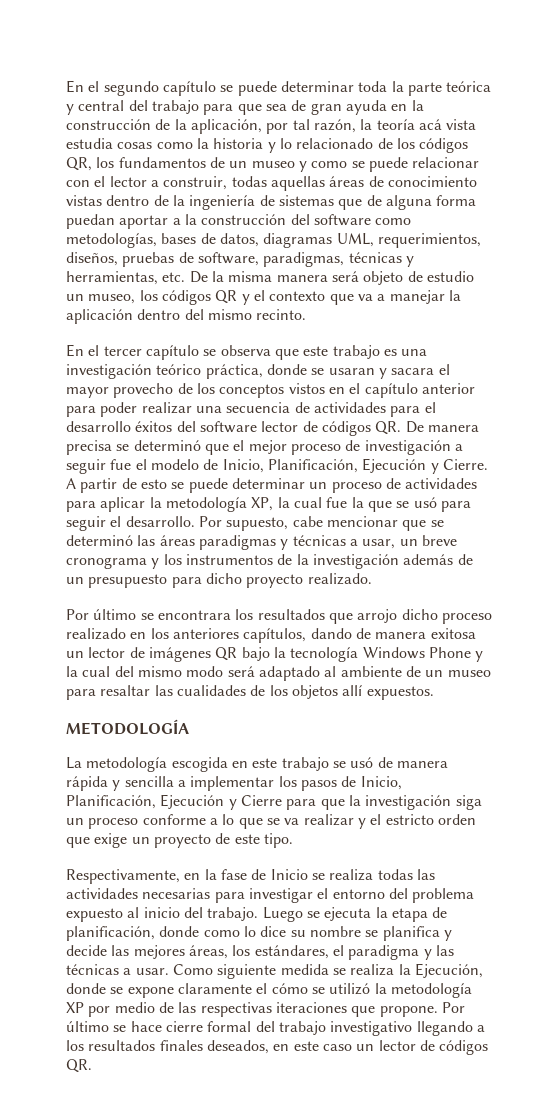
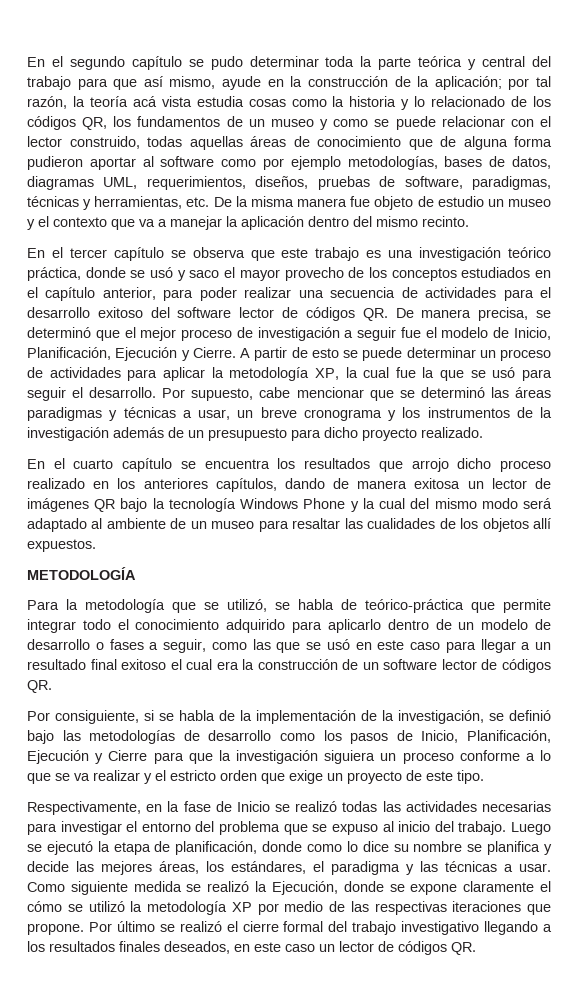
[237,81,277,96] puede -> [210,56,243,70] pudo
[265,100,387,115] sea de gran ayuda -> [143,76,262,90] así mismo, ayude
[190,119,262,134] aplicación, -> [434,76,502,90] aplicación;
[150,176,228,190] a construir, -> [69,136,140,149] construido,
[66,195,477,210] [66,214,412,229] vistas dentro de la ingeniería de sistemas que de alguna forma puedan aportar a la construcción del software como -> [408,136,552,150] [27,156,341,170] que de alguna forma pudieron aportar al software como por ejemplo
[331,271,359,282] será -> [350,196,371,207] fue
[88,290,238,305] museo, los códigos QR -> [507,199,551,207] museo
[328,368,435,379] usaran y sacara -> [150,267,220,281] usó y saco
[288,383,325,394] vistos -> [461,267,531,278] estudiados
[421,383,475,394] anterior -> [102,287,156,300] anterior,
[135,421,173,432] éxitos -> [97,307,143,318] exitoso
[66,440,112,455] precisa -> [478,307,529,321] precisa,
[66,609,231,620] Por último se encontrara -> [27,458,270,472] En el cuarto capítulo se encuentra
[66,757,448,772] [66,776,275,791] La metodología escogida en este trabajo se usó de manera rápida y sencilla a implementar -> [27,599,551,613] [27,619,551,633] [27,639,551,653] [27,659,552,673] [27,680,52,693] [27,710,551,724] [27,730,315,744] Para la metodología que se utilizó, se habla de teórico-práctica que permite integrar todo el conocimiento adquirido para aplicarlo dentro de un modelo de desarrollo o fases a seguir, como las que se usó en este caso para llegar a un resultado final exitoso el cual era la construcción de un software lector de códigos QR. // Por consiguiente, si se habla de la implementación de la investigación, se definió bajo las metodologías de desarrollo como
[455,795,482,810] siga -> [324,750,376,764] siguiera
[329,869,374,881] realiza -> [295,801,338,812] realizó
[66,908,123,922] expuesto -> [283,824,378,835] que se expuso
[324,907,372,921] ejecuta -> [46,841,93,855] ejecutó
[350,964,395,976] realiza -> [207,881,250,892] realizó
[130,1021,162,1032] hace -> [179,921,238,932] realizó el

